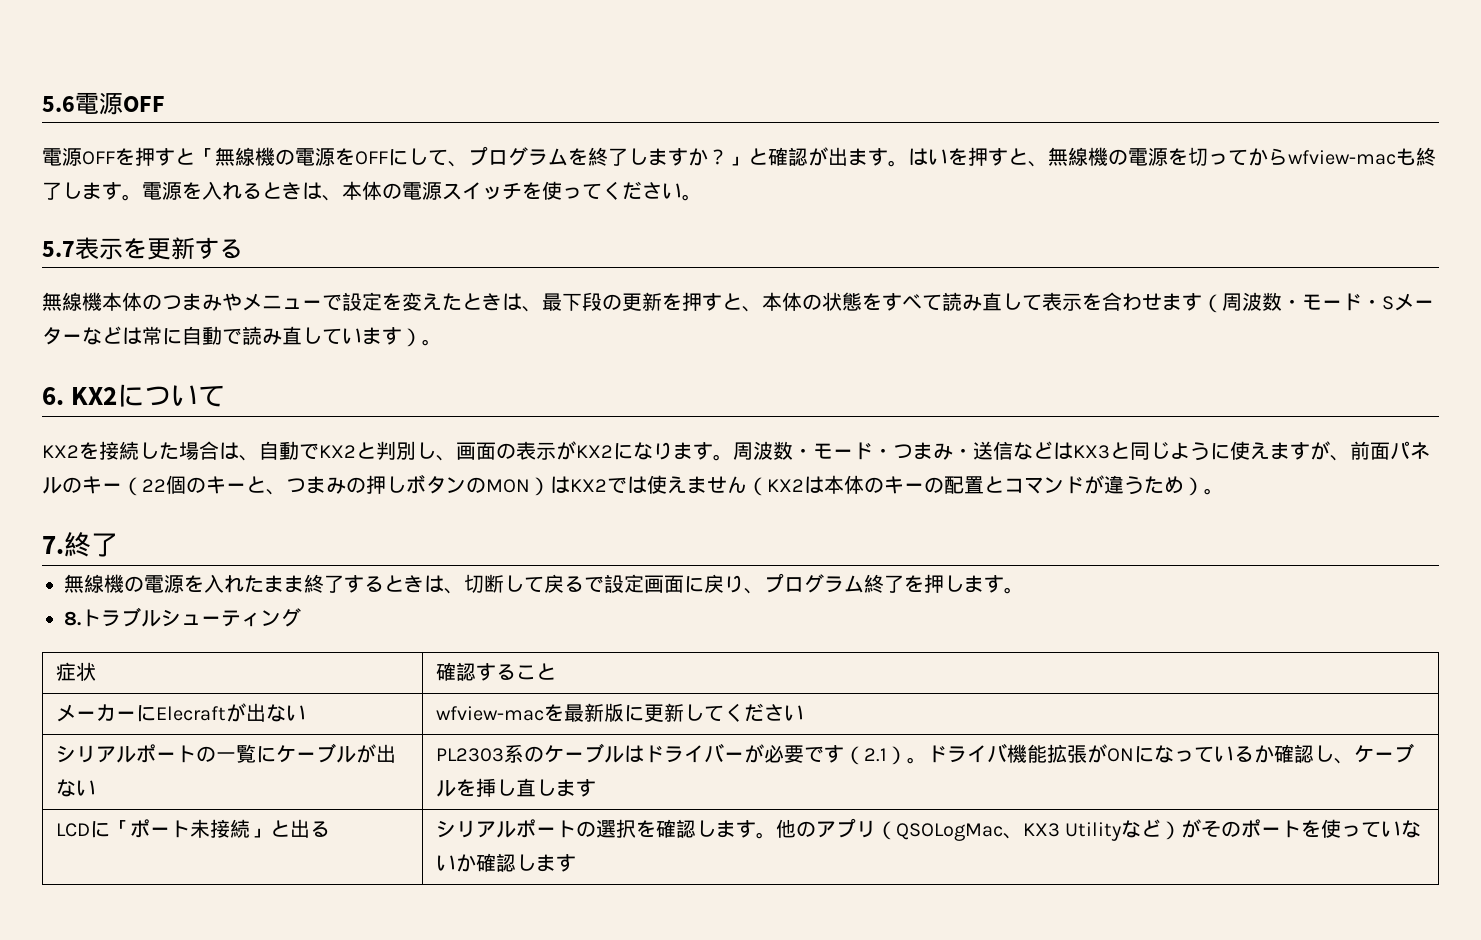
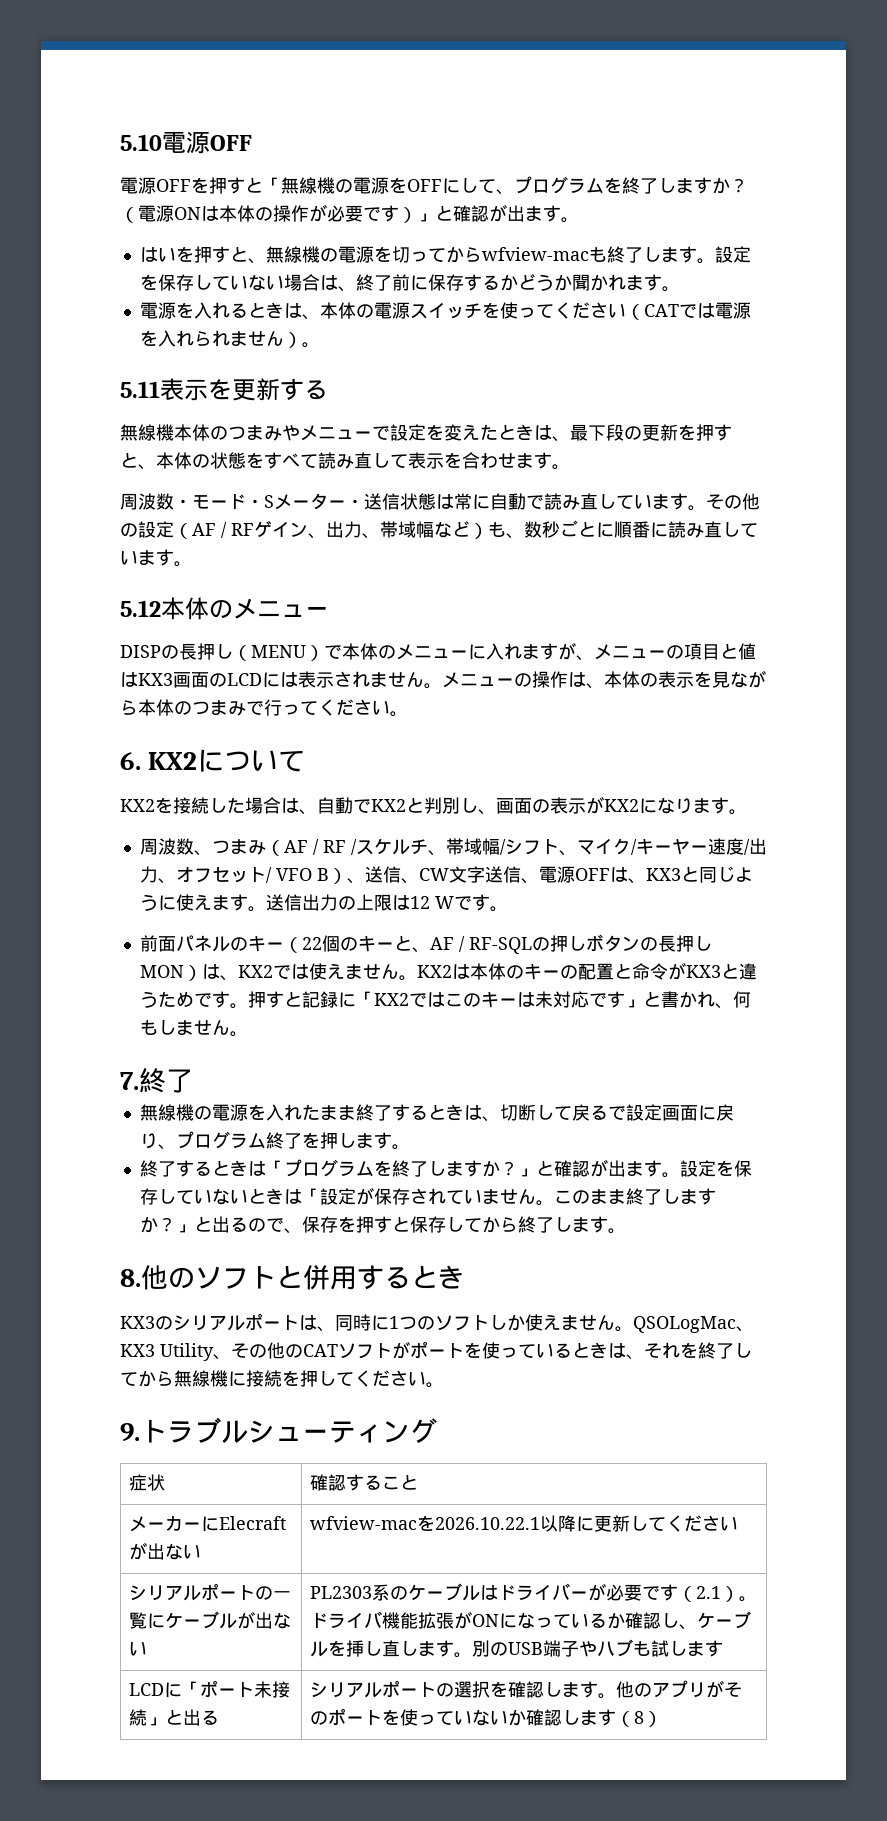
[42,96,75,112] 5.6 -> [120,134,162,151] 5.10
[728,147,908,167] 」と確認が出ます。 -> [120,204,579,223] （電源ONは本体の操作が必要です）」と確認が出ます。 //
(142, 197) none -> [714,246,751,263] [139,274,680,292] 設定を保存していない場合は、終了前に保存するかどうか聞かれます。 //
[682,194,702,201] [42,241,75,257] 。 // 5.7 -> [625,302,751,320] [139,330,320,348] [120,381,160,398] （CATでは電源を入れられません）。 // 5.11
[1202,294,1222,313] （ -> [552,464,570,470] 。 //
[82,326,122,345] など -> [346,493,436,510] ・送信状態
[402,328,422,347] ） -> [688,493,760,511] [120,520,758,539] [120,549,192,567] [120,597,329,620] [120,642,756,661] [120,670,766,689] [120,699,390,716] 。その他の設定（AF / RFゲイン、出力、帯域幅など）も、数秒ごとに順番に読み直しています。 // 5.12本体のメニュー // DISPの長押し（MENU）で本体のメニューに入れますが、メニューの項目と値はKX3画面のLCDには表示されません。メニューの操作は、本体の表示を見ながら本体のつまみで行ってください
[733,441,1073,460] 周波数・モード・つまみ・送信などは -> [139,838,767,856] [139,866,646,884] // 周波数、つまみ（AF / RF /スケルチ、帯域幅/シフト、マイク/キーヤー速度/出力、オフセット/ VFO B）、送信、CW文字送信、電源OFFは、
[1310,441,1350,461] が、 -> [247,894,508,912] 。送信出力の上限は12 Wです。 //
[286,476,346,494] つまみ -> [429,936,532,954] AF / RF-SQL
(486, 485) none -> [657,935,712,952] 長押し
(570, 485) none -> [219,975,238,981] 、
[747,477,767,496] （ -> [398,975,417,981] 。
[1004,475,1204,496] コマンドが違うため） -> [631,962,757,980] [139,991,751,1009] [139,1020,230,1035] 命令がKX3と違うためです。押すと記録に「KX2ではこのキーは未対応です」と書かれ、何もしません
[64,611,81,626] 8. -> [139,1159,752,1178] [139,1187,716,1206] [139,1216,626,1234] [120,1265,465,1290] [120,1313,754,1333] [120,1341,752,1361] [120,1370,444,1388] [120,1423,140,1441] 終了するときは「プログラムを終了しますか？」と確認が出ます。設定を保存していないときは「設定が保存されていません。このまま終了しますか？」と出るので、保存を押すと保存してから終了します。 // 8.他のソフトと併用するとき // KX3のシリアルポートは、同時に1つのソフトしか使えません。QSOLogMac、KX3 Utility、その他のCATソフトがポートを使っているときは、それを終了してから無線機に接続を押してください。 // 9.
[563,703,624,722] 最新版 -> [435,1515,577,1532] 2026.10.22.1以降
(596, 788) none -> [454,1639,724,1658] 。別のUSB端子やハブも試します
[875,819,1182,841] （QSOLogMac、KX3 Utilityなど） -> (707, 1690) none
(576, 863) none -> [616,1711,663,1727] （8）

